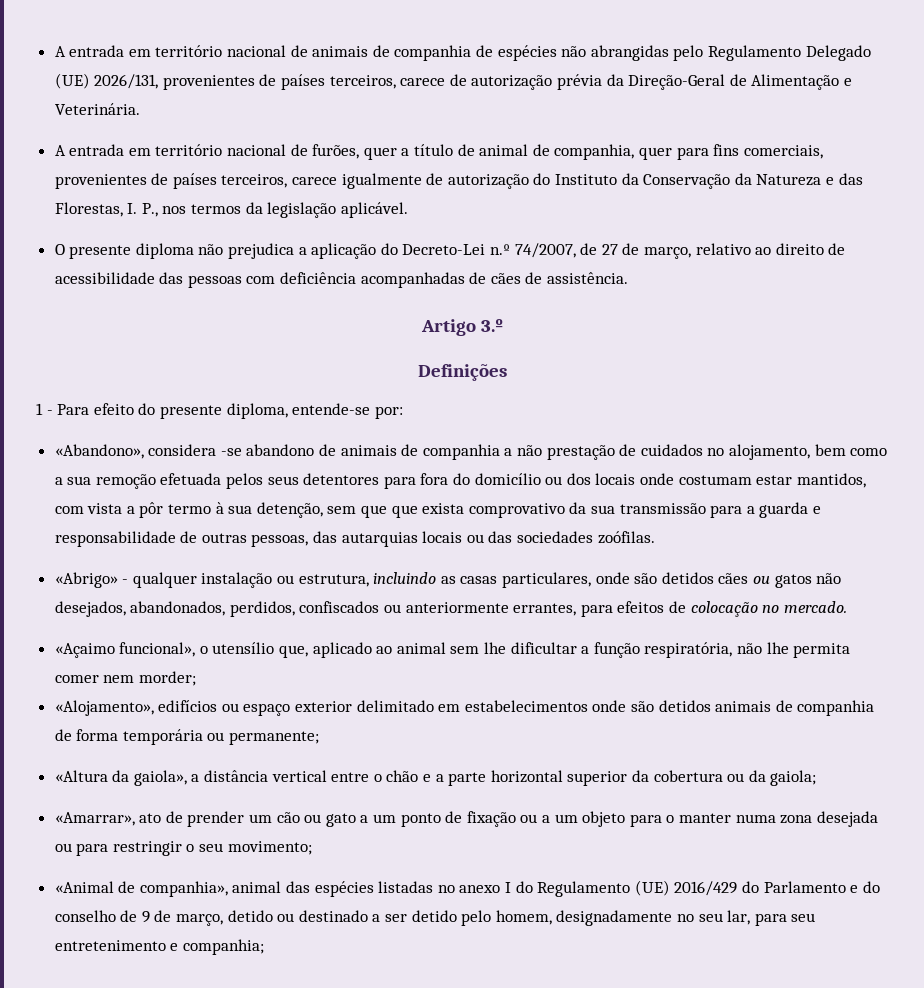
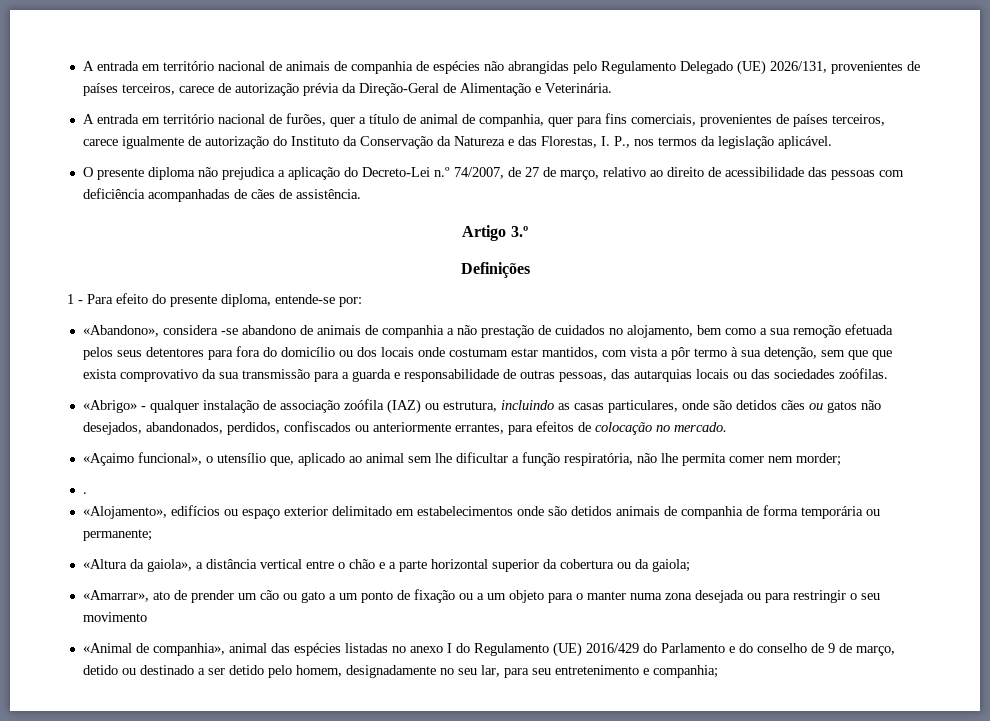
(273, 580) none -> [262,399,421,414] de associação zoófila (IAZ)
(196, 678) none -> [82,492,87,494] // .
[227,841,312,855] movimento; -> [82,612,147,622] movimento

